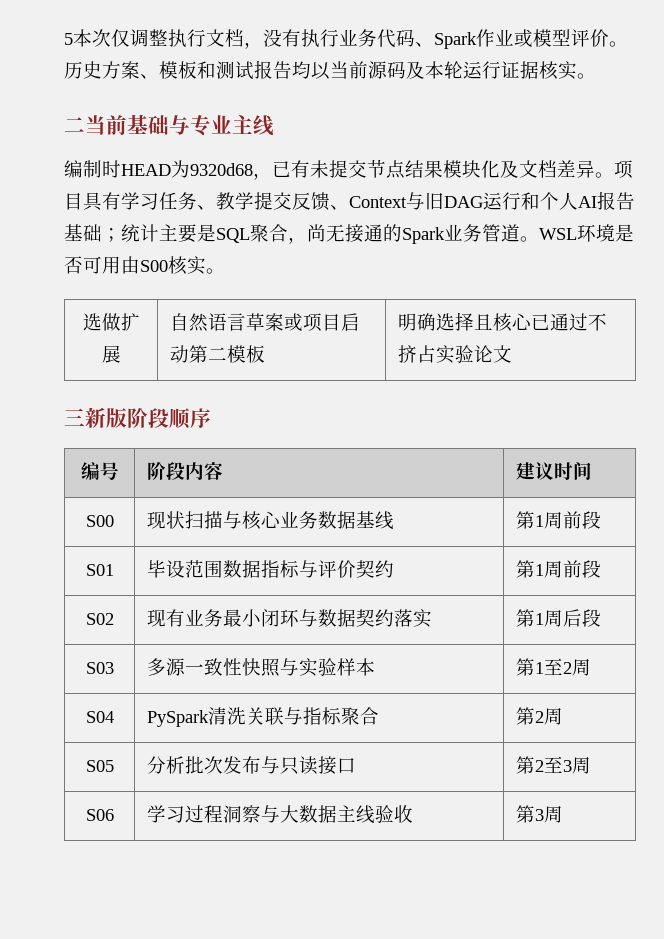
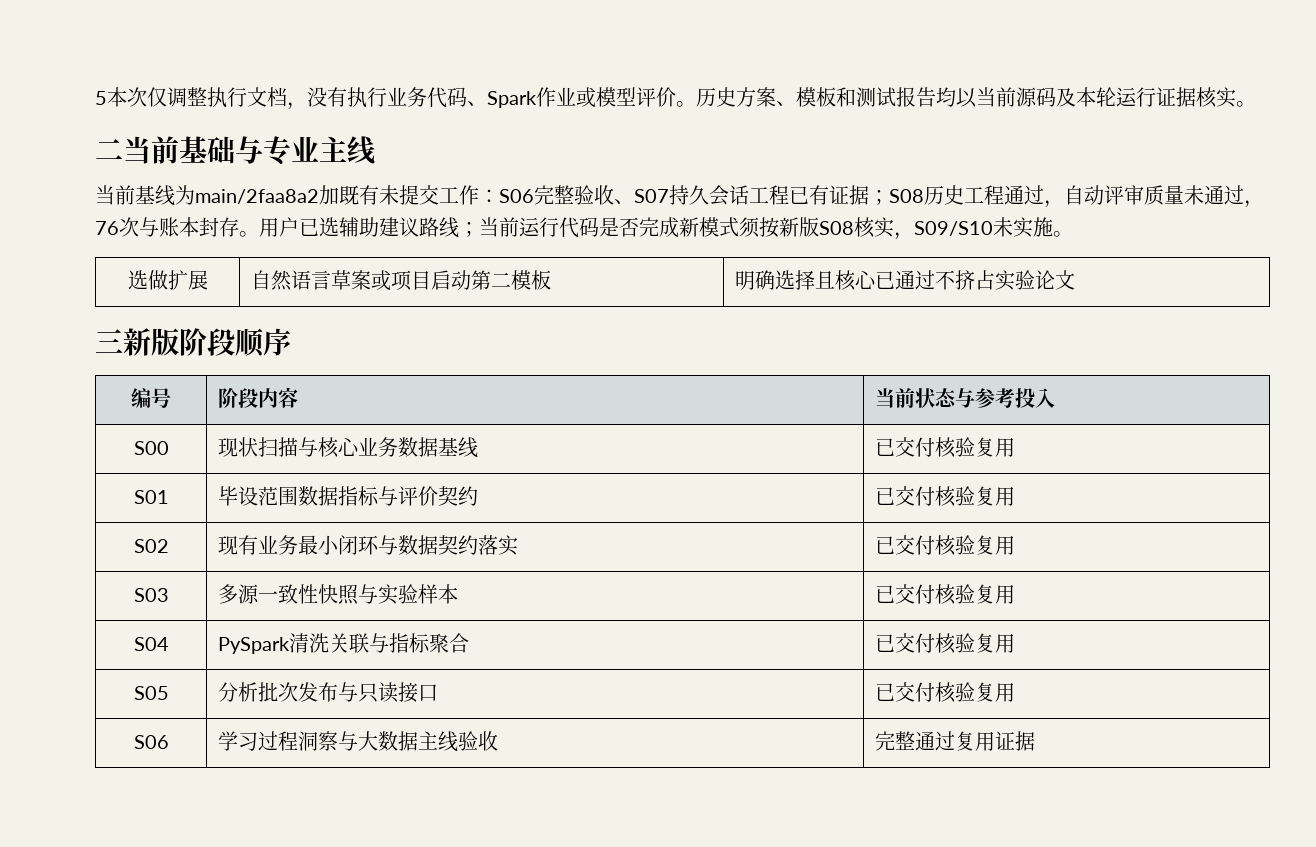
[64,159,633,180] [64,191,635,211] [64,224,634,244] [64,256,206,275] 编制时HEAD为9320d68，已有未提交节点结果模块化及文档差异。项目具有学习任务、教学提交反馈、Context与旧DAG运行和个人AI报告基础；统计主要是SQL聚合，尚无接通的Spark业务管道。WSL环境是否可用由S00核实 -> [95,185,1264,208] [95,217,1053,240] 当前基线为main/2faa8a2加既有未提交工作：S06完整验收、S07持久会话工程已有证据；S08历史工程通过，自动评审质量未通过，76次与账本封存。用户已选辅助建议路线；当前运行代码是否完成新模式须按新版S08核实，S09/S10未实施
[515,462,592,480] 建议时间 -> [874,388,1055,408] 当前状态与参考投入
[515,511,601,529] 第1周前段 -> [874,437,1015,458] 已交付核验复用
[515,560,601,578] 第1周前段 -> [874,486,1015,507] 已交付核验复用
[515,609,601,627] 第1周后段 -> [874,535,1015,556] 已交付核验复用
[515,658,591,676] 第1至2周 -> [874,584,1015,605] 已交付核验复用
[515,707,563,725] 第2周 -> [874,633,1015,654] 已交付核验复用
[515,756,591,774] 第2至3周 -> [874,682,1015,703] 已交付核验复用
[515,805,563,823] 第3周 -> [874,731,1035,751] 完整通过复用证据

